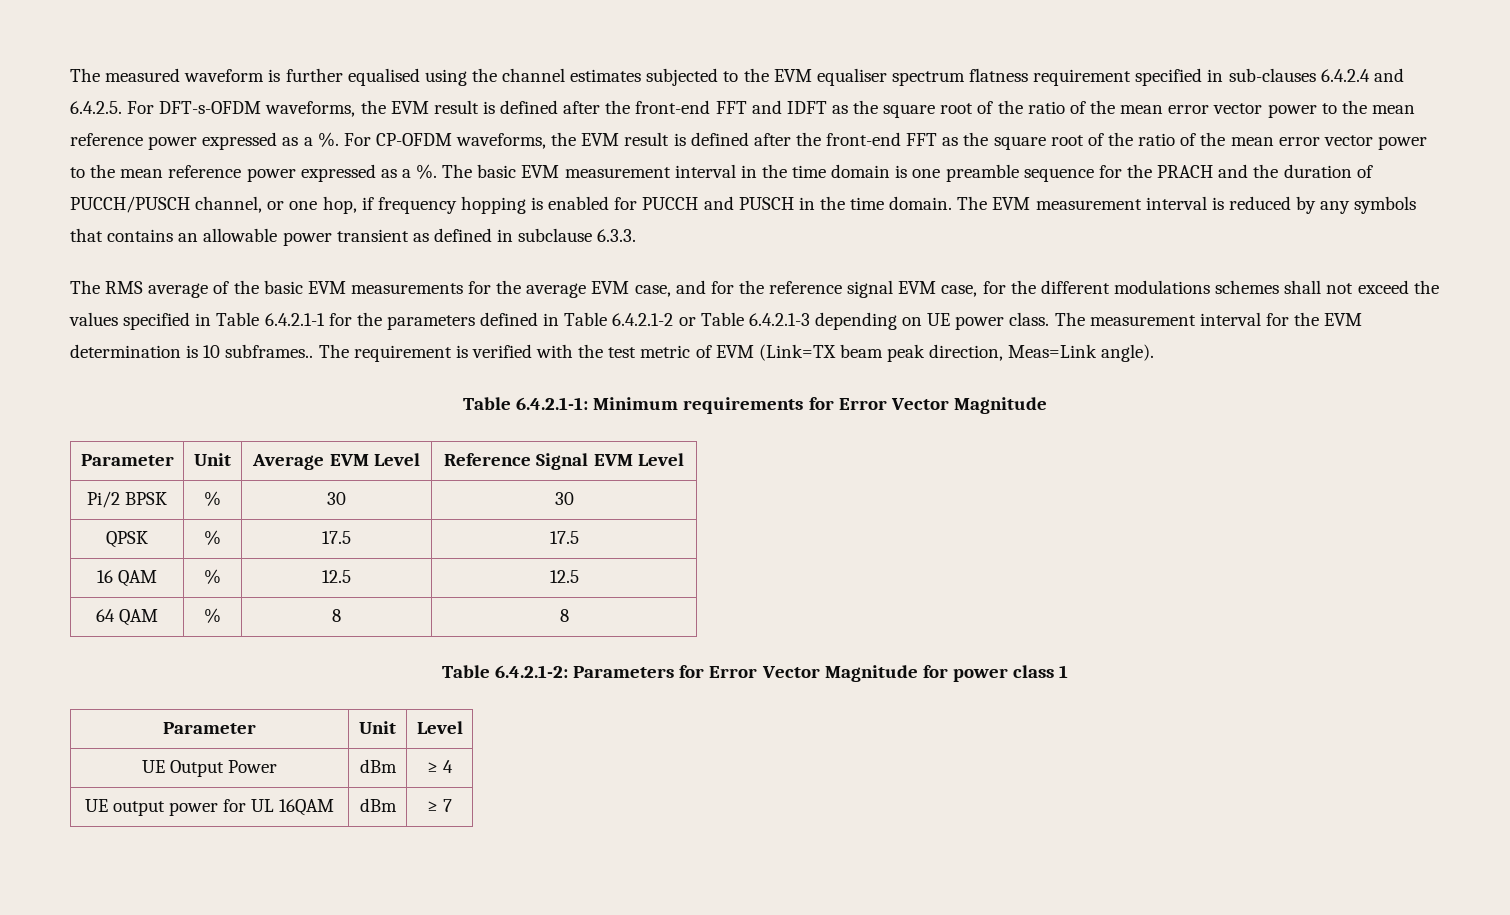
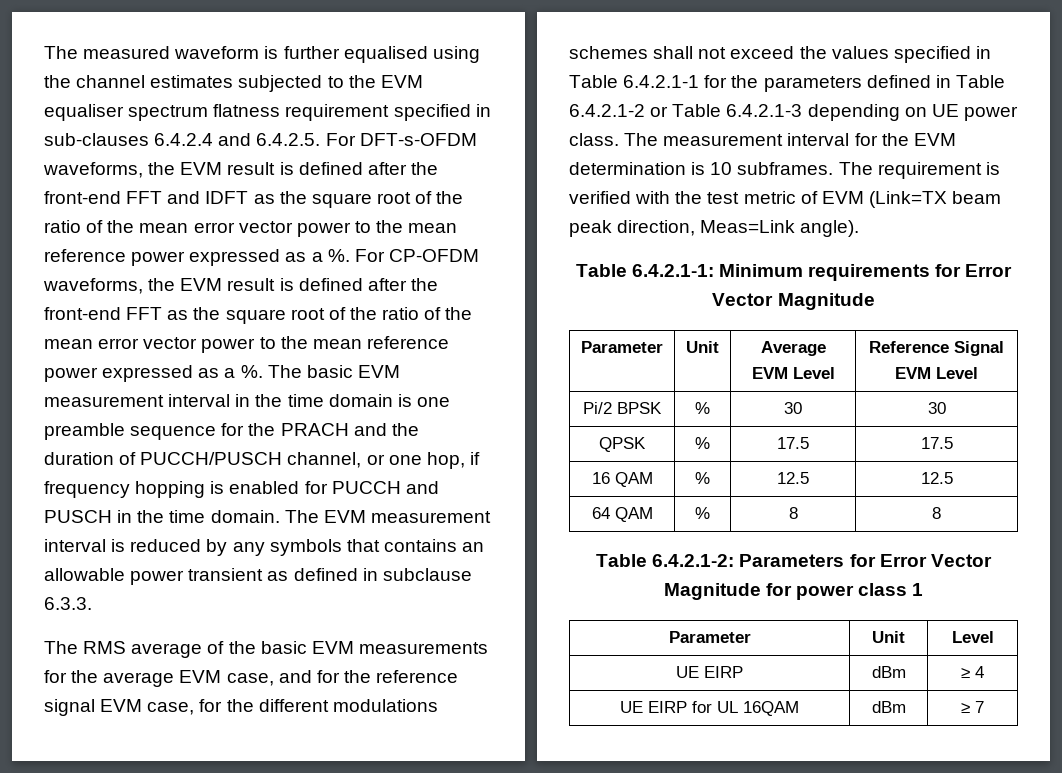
[225,344,314,358] subframes.. -> [737,162,834,175] subframes.
[170,760,278,777] Output Power -> [704,666,743,678] EIRP
[112,801,218,816] output power -> [648,701,687,713] EIRP

